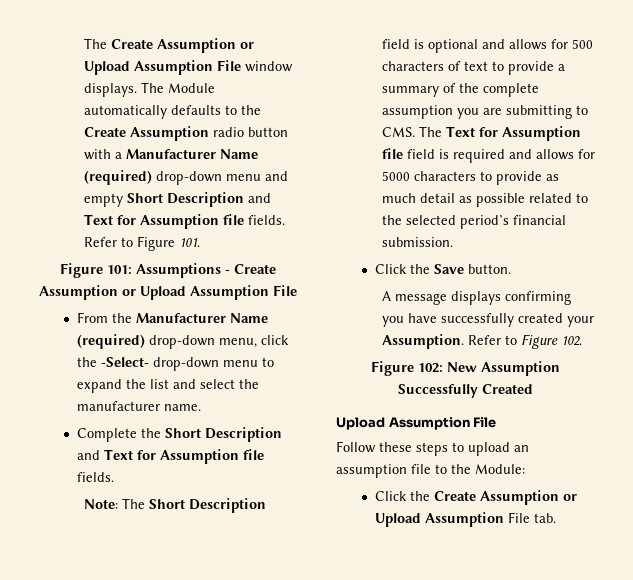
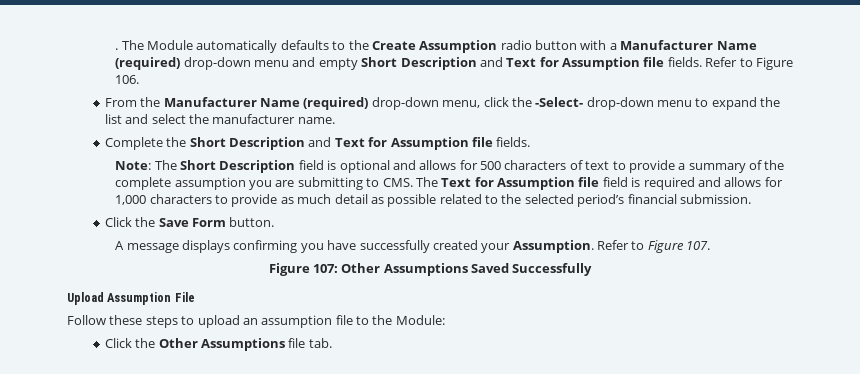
[83,38,254,53] [83,60,293,75] [83,83,137,97] The Create Assumption or Upload Assumption File window displays. -> [115,48,119,50] .
[178,238,200,247] [59,263,276,278] [38,285,297,300] 101. // Figure 101: Assumptions - Create Assumption or Upload Assumption File -> [115,75,140,84] 106.
[381,171,410,181] 5000 -> [115,195,147,205] 1,000
(464, 269) none -> [192,218,227,227] Form
[560,336,582,346] [371,361,560,376] 102. // Figure 102: New Assumption -> [686,241,711,250] [268,263,510,276] 107. // Figure 107: Other Assumptions Saved
[482,384,533,394] Created -> (593, 269) none
[433,490,577,505] [374,512,530,527] Create Assumption or Upload Assumption File -> [158,338,306,351] Other Assumptions file

